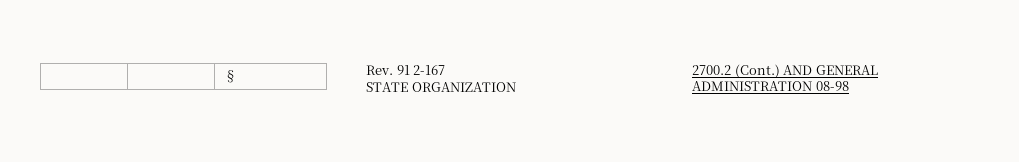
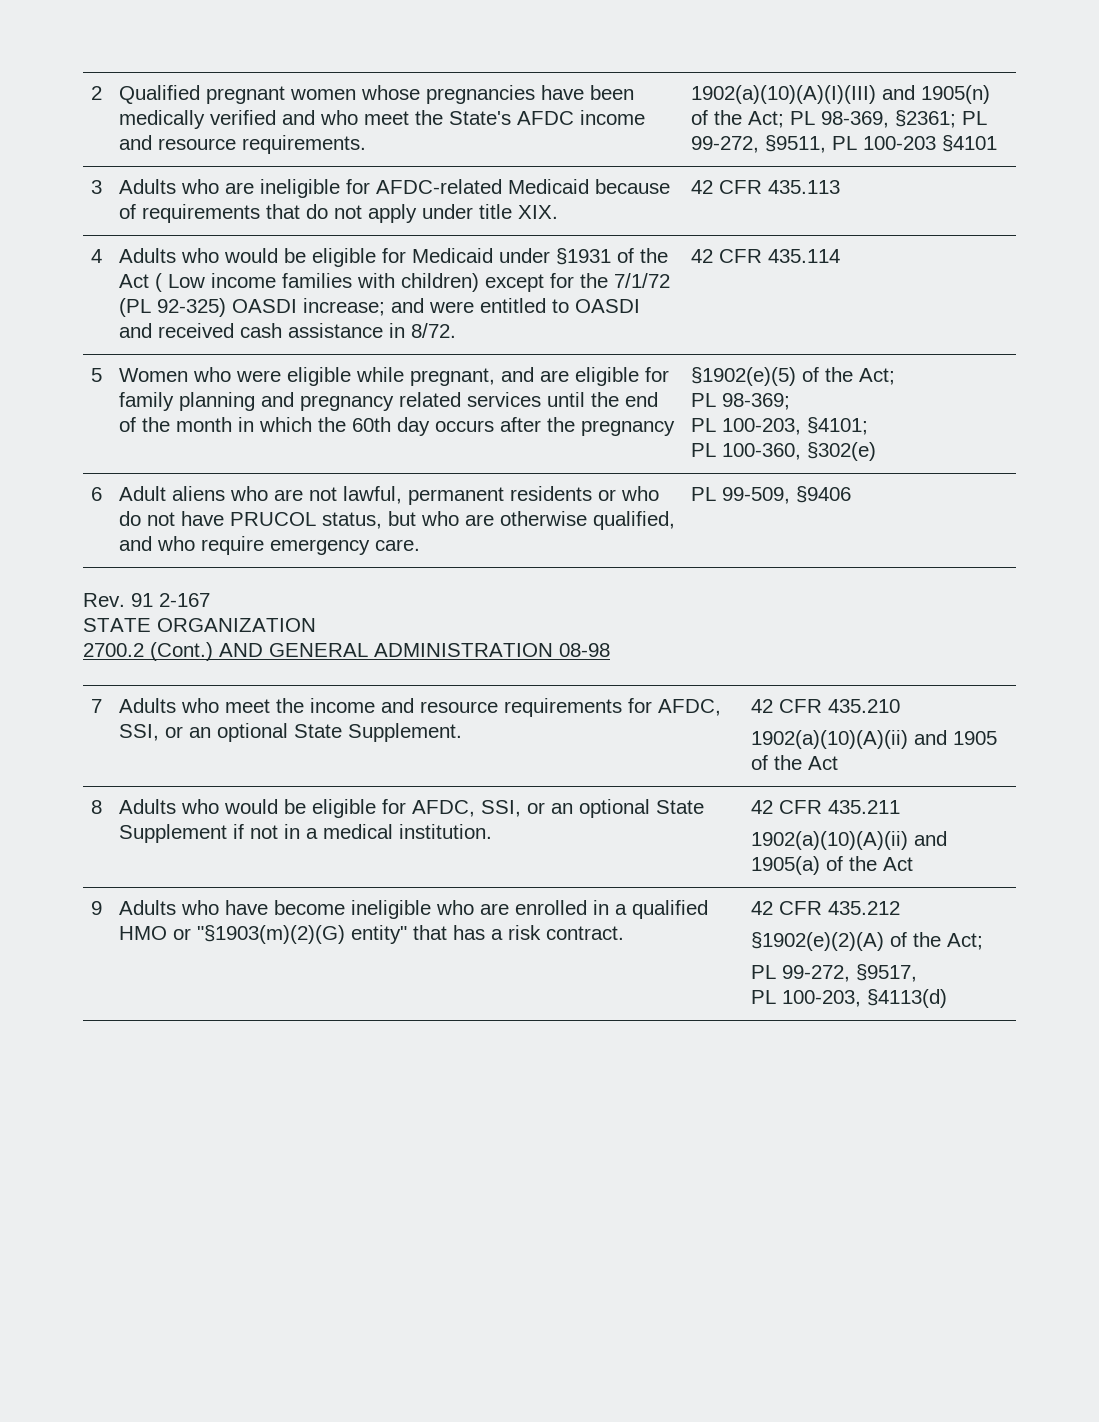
[223,70,237,83] | | § -> [91,86,103,100] [119,85,635,104] [119,110,646,129] [119,135,367,154] [691,85,991,104] [691,110,988,128] [691,135,998,153] [91,180,103,194] [119,179,671,198] [119,204,559,223] [691,180,841,194] [91,249,103,263] [119,248,669,267] [119,273,671,292] [119,298,641,317] [119,323,457,338] [691,249,841,263] [91,368,103,382] [119,367,670,386] [119,392,659,411] [119,417,676,436] [691,367,896,386] [691,393,791,410] [691,417,869,435] [691,442,877,461] [91,487,103,501] [119,486,660,505] [119,511,676,530] [119,536,421,555] [691,486,852,504] 2 | Qualified pregnant women whose pregnancies have been medically verified and who meet the State's AFDC income and resource requirements. | 1902(a)(10)(A)(I)(III) and 1905(n) of the Act; PL 98-369, §2361; PL 99-272, §9511, PL 100-203 §4101 // 3 | Adults who are ineligible for AFDC-related Medicaid because of requirements that do not apply under title XIX. | 42 CFR 435.113 // 4 | Adults who would be eligible for Medicaid under §1931 of the Act ( Low income families with children) except for the 7/1/72 (PL 92-325) OASDI increase; and were entitled to OASDI and received cash assistance in 8/72. | 42 CFR 435.114 // 5 | Women who were eligible while pregnant, and are eligible for family planning and pregnancy related services until the end of the month in which the 60th day occurs after the pregnancy | §1902(e)(5) of the Act; // PL 98-369; // PL 100-203, §4101; // PL 100-360, §302(e) // 6 | Adult aliens who are not lawful, permanent residents or who do not have PRUCOL status, but who are otherwise qualified, and who require emergency care. | PL 99-509, §9406
(849, 86) none -> [91,699,103,713] [119,698,722,717] [119,723,463,742] [751,699,901,713] [751,730,998,749] [751,755,839,770] [91,800,103,814] [119,799,705,818] [119,824,493,843] [751,800,901,814] [751,831,948,850] [751,856,914,875] [91,901,103,915] [119,900,709,919] [119,925,625,944] [751,901,901,915] [751,932,984,951] [751,964,918,982] [751,989,948,1008] // 7 | Adults who meet the income and resource requirements for AFDC, SSI, or an optional State Supplement. | 42 CFR 435.210 // 1902(a)(10)(A)(ii) and 1905 of the Act // 8 | Adults who would be eligible for AFDC, SSI, or an optional State Supplement if not in a medical institution. | 42 CFR 435.211 // 1902(a)(10)(A)(ii) and 1905(a) of the Act // 9 | Adults who have become ineligible who are enrolled in a qualified HMO or "§1903(m)(2)(G) entity" that has a risk contract. | 42 CFR 435.212 // §1902(e)(2)(A) of the Act; // PL 99-272, §9517, // PL 100-203, §4113(d)

